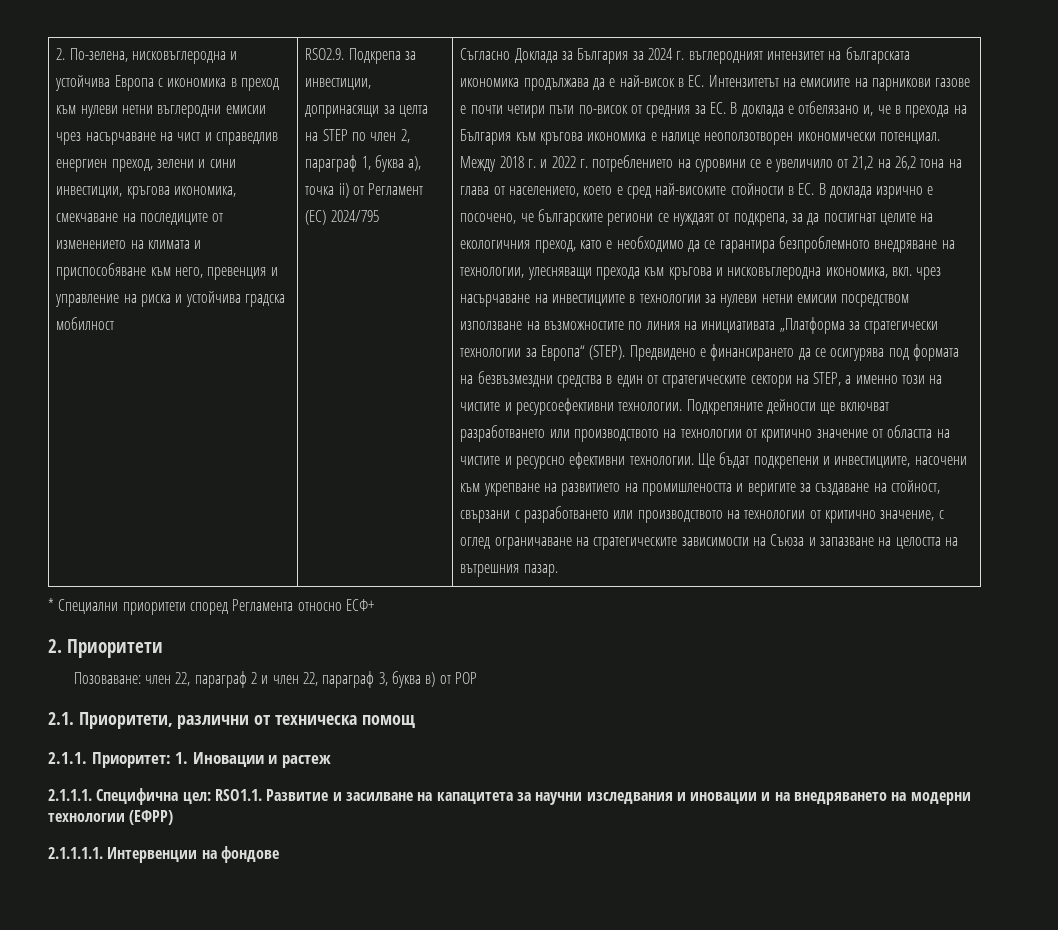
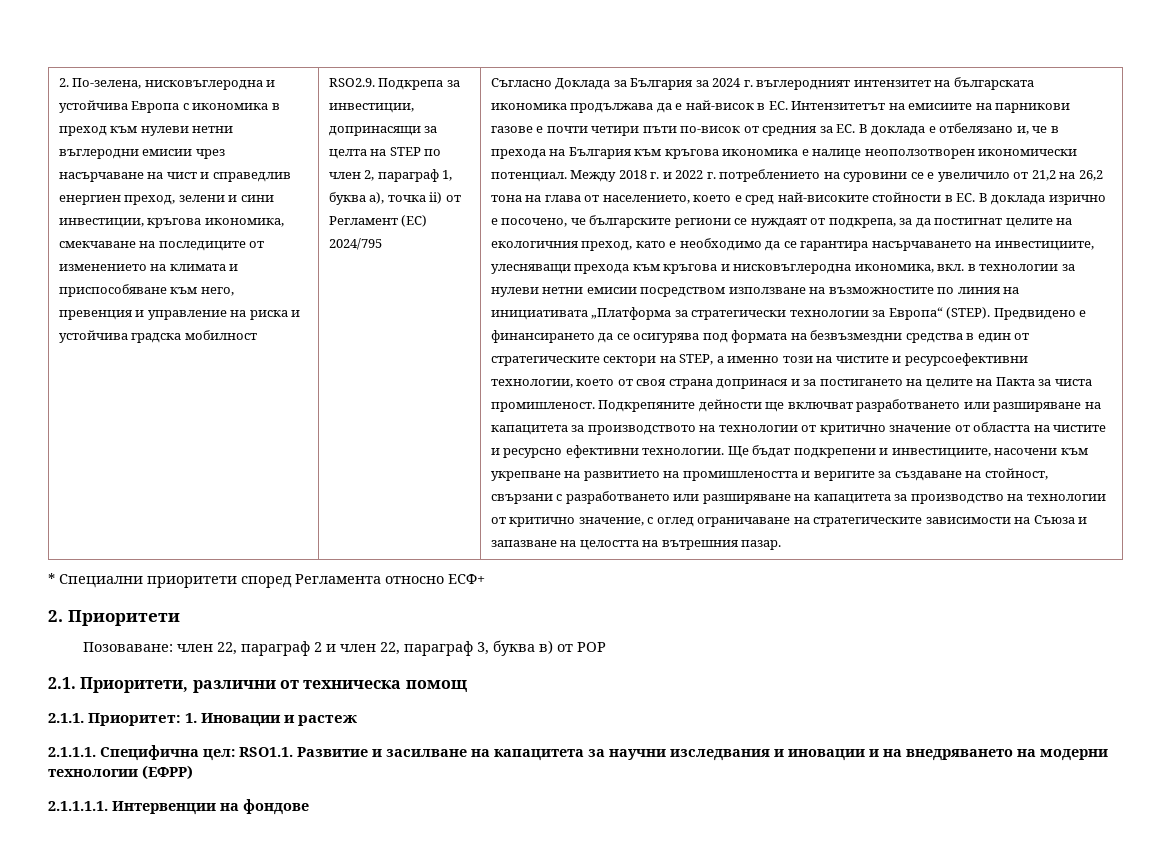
[778,236,955,253] [460,267,525,278] безпроблемното внедряване на технологии, -> [871,241,1094,251] насърчаването на инвестициите,
[916,267,942,280] [460,294,625,307] чрез насърчаване на инвестициите -> (965, 267) none
[618,402,683,411] технологии. -> [490,377,1092,389] [490,402,595,412] технологии, което от своя страна допринася и за постигането на целите на Пакта за чиста промишленост.
(570, 433) none -> [993,402,1101,412] [490,425,585,435] разширяване на капацитета за
[637,510,723,523] производството -> [702,494,1004,504] разширяване на капацитета за производство

